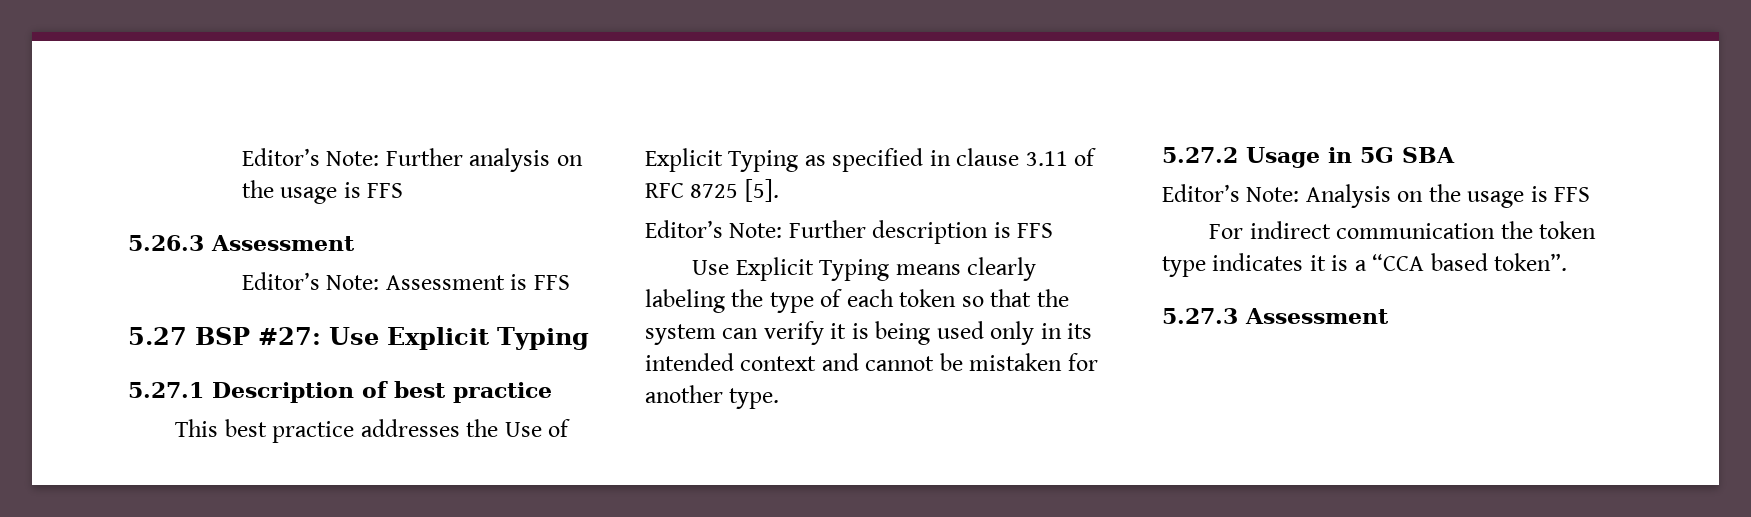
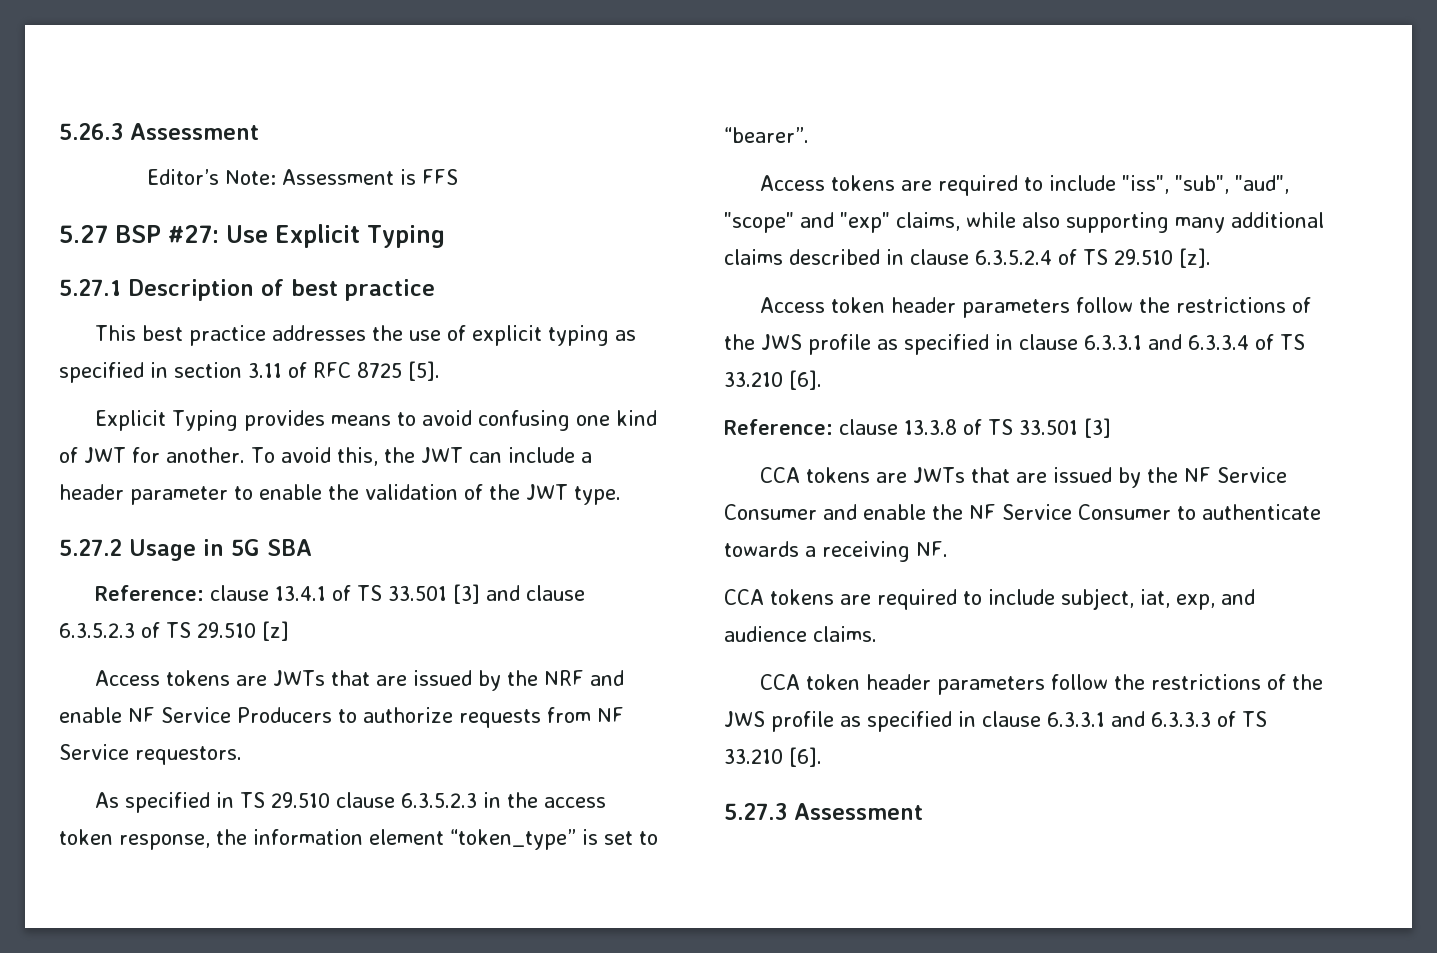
[241,148,583,172] [241,180,404,204] Editor’s Note: Further analysis on the usage is FFS // -> (59, 131) none
[504,419,570,437] [645,148,1020,172] Use of Explicit Typing as specified in clause -> [408,325,636,346] [59,362,242,383] use of explicit typing as specified in section
[645,220,1054,244] [692,257,1037,281] [645,289,1069,313] [645,321,1093,345] [645,353,1098,371] [645,385,723,403] Editor’s Note: Further description is FFS // Use Explicit Typing means clearly labeling the type of each token so that the system can verify it is being used only in its intended context and cannot be mistaken for another -> [94,410,657,431] [59,447,592,466] [59,484,568,505] Explicit Typing provides means to avoid confusing one kind of JWT for another. To avoid this, the JWT can include a header parameter to enable the validation of the JWT
[1162,184,1591,208] [1209,221,1597,239] [1162,253,1568,277] Editor’s Note: Analysis on the usage is FFS // For indirect communication the token type indicates it is a “CCA based token”. -> [94,584,585,604] [59,621,289,641] [94,670,624,691] [59,707,624,728] [59,744,242,765] [94,792,606,813] [59,829,658,850] [724,127,809,143] [759,175,1289,196] [724,212,1324,233] [724,248,1211,268] [759,297,1311,318] [724,334,1305,355] [724,370,822,390] [724,418,1111,438] [759,467,1287,488] [724,504,1321,520] [724,541,948,562] [724,588,1255,610] [724,626,877,642] [759,674,1323,695] [724,711,1267,732] [724,747,822,767] Reference: clause 13.4.1 of TS 33.501 [3] and clause 6.3.5.2.3 of TS 29.510 [z] // Access tokens are JWTs that are issued by the NRF and enable NF Service Producers to authorize requests from NF Service requestors. // As specified in TS 29.510 clause 6.3.5.2.3 in the access token response, the information element “token_type” is set to “bearer”. // Access tokens are required to include "iss", "sub", "aud", "scope" and "exp" claims, while also supporting many additional claims described in clause 6.3.5.2.4 of TS 29.510 [z]. // Access token header parameters follow the restrictions of the JWS profile as specified in clause 6.3.3.1 and 6.3.3.4 of TS 33.210 [6]. // Reference: clause 13.3.8 of TS 33.501 [3] // CCA tokens are JWTs that are issued by the NF Service Consumer and enable the NF Service Consumer to authenticate towards a receiving NF. // CCA tokens are required to include subject, iat, exp, and audience claims. // CCA token header parameters follow the restrictions of the JWS profile as specified in clause 6.3.3.1 and 6.3.3.3 of TS 33.210 [6].

